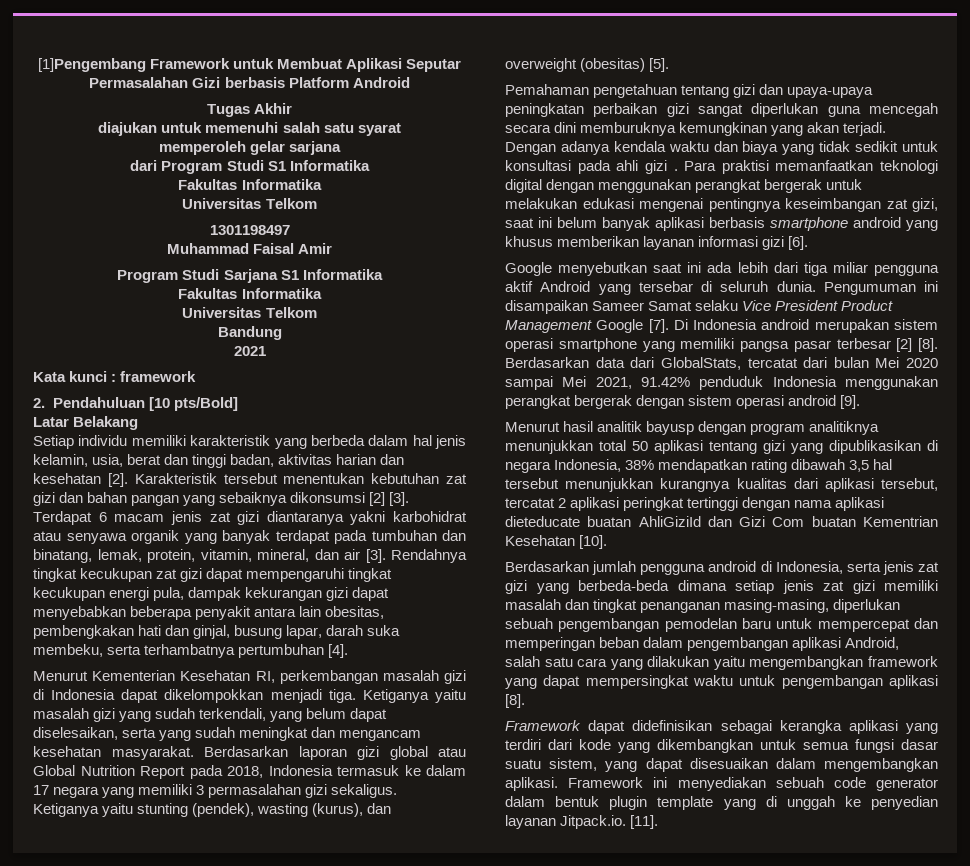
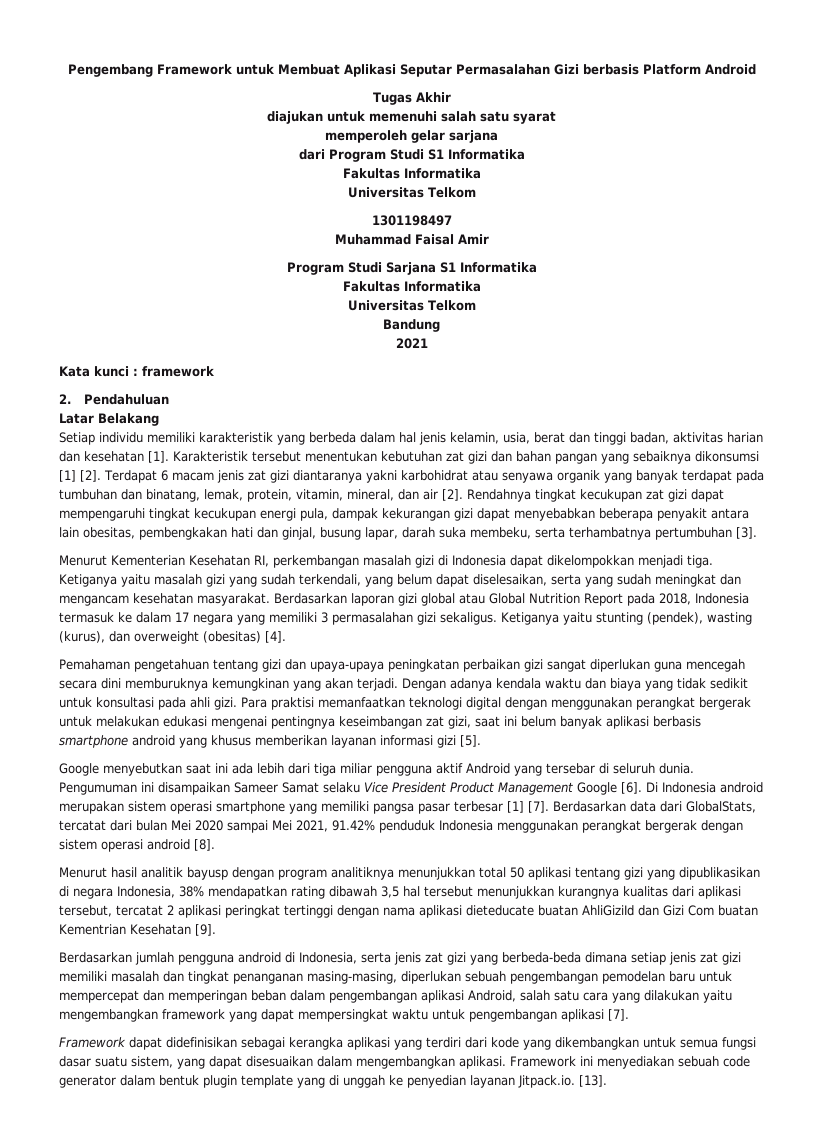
[37,58,146,72] [1]Pengembang -> [67,64,153,77] Pengembang
[148,397,238,411] [10 pts/Bold] -> (169, 399) none
[107,473,128,487] [2]. -> [148,451,169,463] [1].
[369,492,410,506] [2] [3]. -> [59,470,101,482] [1] [2].
[365,549,386,563] [3]. -> [442,489,463,501] [2].
[328,644,349,658] [4]. -> [736,527,757,539] [3].
[649,58,670,72] [5]. -> [265,631,286,643] [4].
[644,160,678,174] gizi . -> [214,697,237,710] gizi.
[788,236,809,250] [6]. -> [460,735,481,747] [5].
[648,319,669,333] [7]. -> [621,782,642,794] [6].
[896,338,938,352] [2] [8]. -> [507,801,549,813] [1] [7].
[840,395,861,409] [9]. -> [194,839,215,851] [8].
[579,535,608,549] [10]. -> [195,924,216,936] [9].
[505,694,525,708] [8]. -> [608,1009,629,1021] [7].
[630,815,659,829] [11]. -> [579,1075,607,1087] [13].

